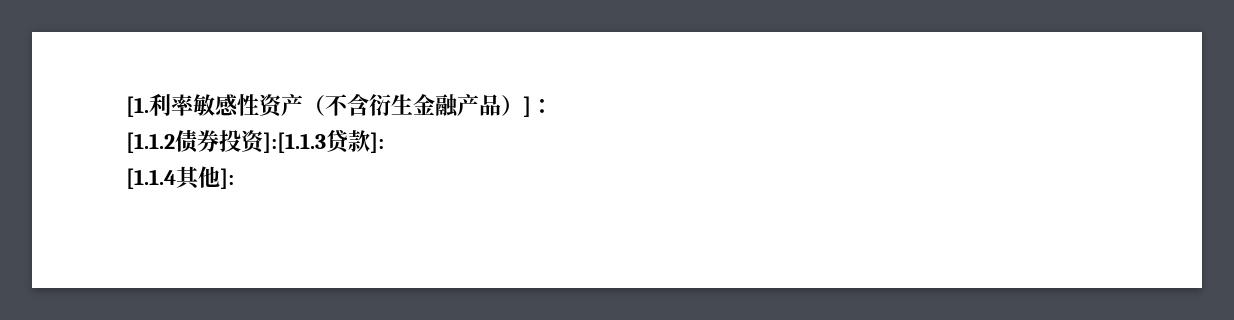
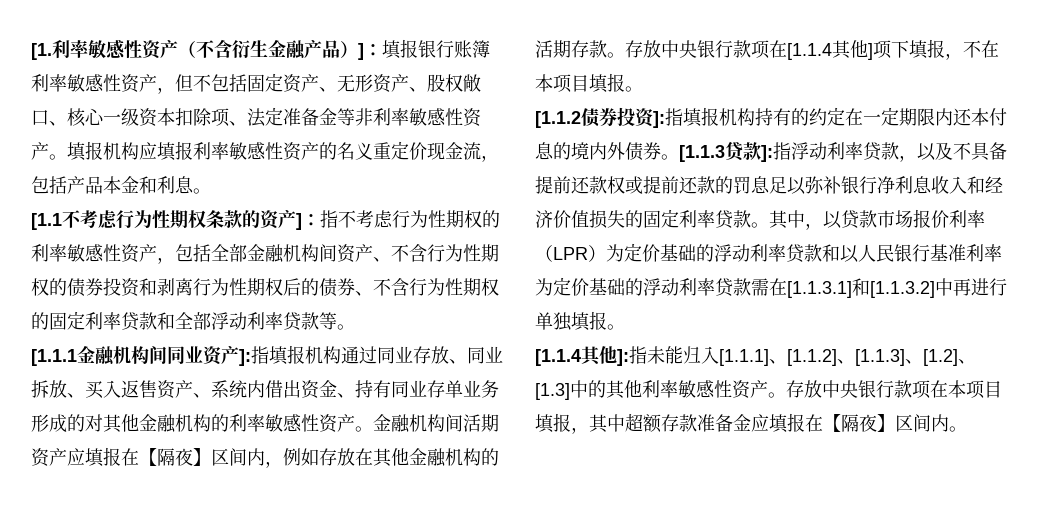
[126,129,384,154] [126,166,234,190] // [1.1.2债券投资]:[1.1.3贷款]: // [1.1.4其他]: -> [382,39,490,59] [31,73,481,94] [31,107,482,127] [31,141,499,162] [31,176,211,194] [31,210,500,230] [31,244,499,264] [31,278,499,297] [31,311,355,331] [31,345,503,366] [31,380,499,399] [31,414,499,433] [31,447,499,468] [535,39,999,60] [535,73,643,93] [535,107,1007,128] [535,141,1007,162] [535,176,1003,195] [535,209,985,230] [535,243,1002,263] [535,277,1007,298] [535,311,625,331] [535,346,976,366] [535,380,1002,400] [535,413,967,434] 填报银行账簿利率敏感性资产，但不包括固定资产、无形资产、股权敞口、核心一级资本扣除项、法定准备金等非利率敏感性资产。填报机构应填报利率敏感性资产的名义重定价现金流，包括产品本金和利息。 // [1.1不考虑行为性期权条款的资产]：指不考虑行为性期权的利率敏感性资产，包括全部金融机构间资产、不含行为性期权的债券投资和剥离行为性期权后的债券、不含行为性期权的固定利率贷款和全部浮动利率贷款等。 // [1.1.1金融机构间同业资产]:指填报机构通过同业存放、同业拆放、买入返售资产、系统内借出资金、持有同业存单业务形成的对其他金融机构的利率敏感性资产。金融机构间活期资产应填报在【隔夜】区间内，例如存放在其他金融机构的活期存款。存放中央银行款项在[1.1.4其他]项下填报，不在本项目填报。 // [1.1.2债券投资]:指填报机构持有的约定在一定期限内还本付息的境内外债券。[1.1.3贷款]:指浮动利率贷款，以及不具备提前还款权或提前还款的罚息足以弥补银行净利息收入和经济价值损失的固定利率贷款。其中，以贷款市场报价利率（LPR）为定价基础的浮动利率贷款和以人民银行基准利率为定价基础的浮动利率贷款需在[1.1.3.1]和[1.1.3.2]中再进行单独填报。 // [1.1.4其他]:指未能归入[1.1.1]、[1.1.2]、[1.1.3]、[1.2]、[1.3]中的其他利率敏感性资产。存放中央银行款项在本项目填报，其中超额存款准备金应填报在【隔夜】区间内。

